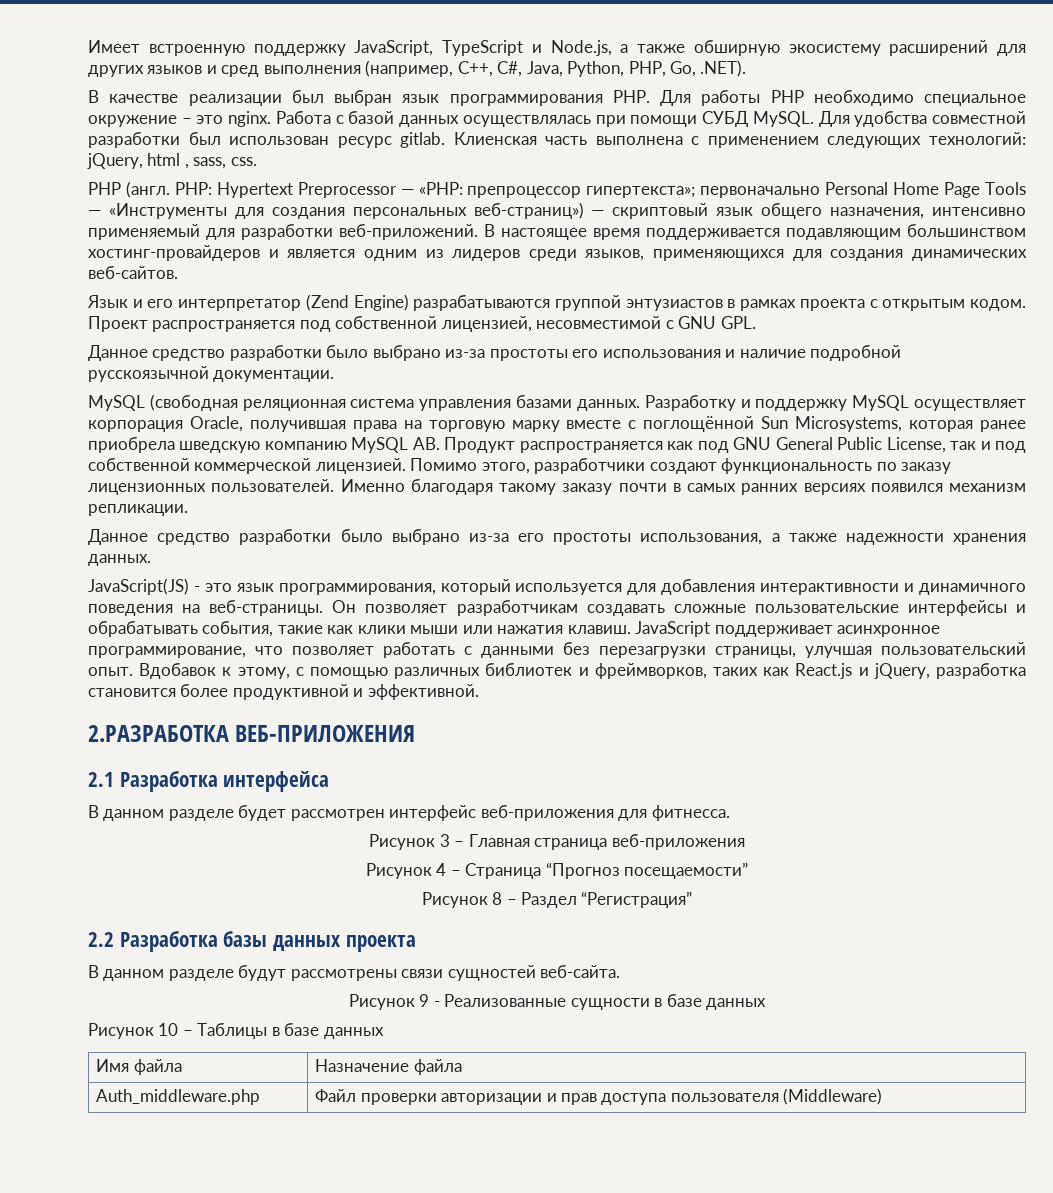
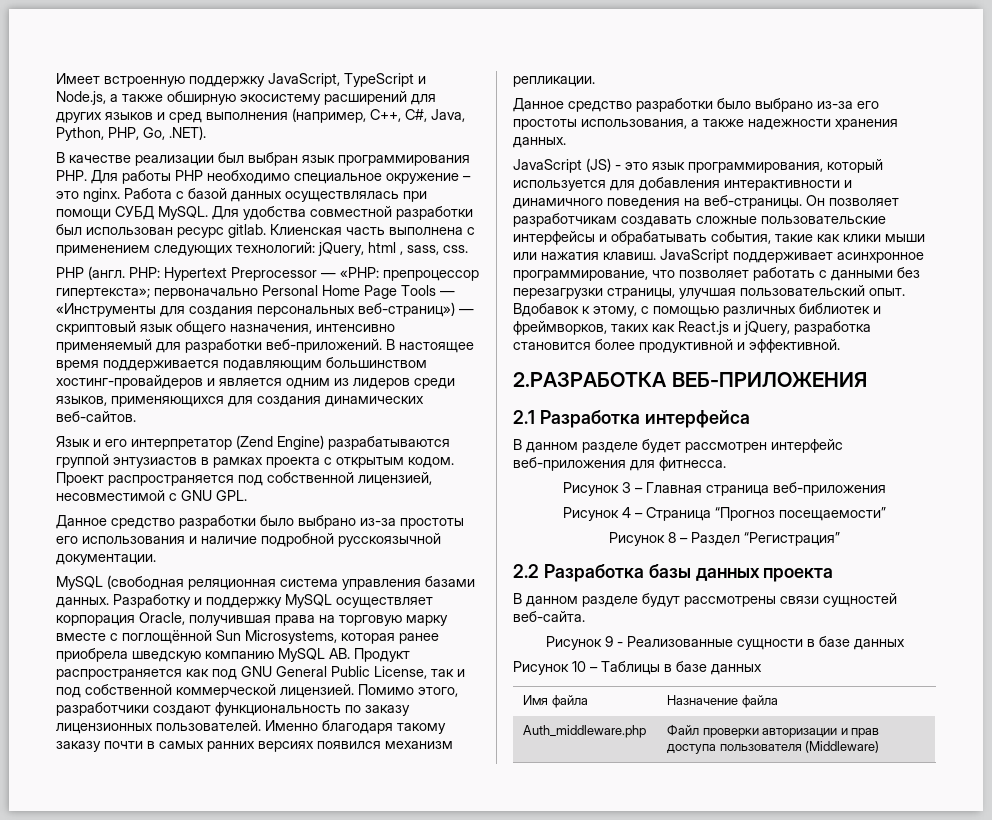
[88,578,189,595] JavaScript(JS) -> [513,158,611,173] JavaScript (JS)

